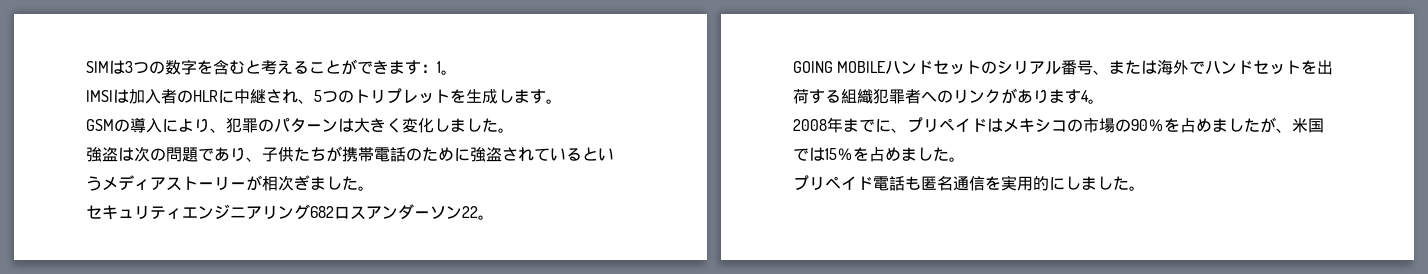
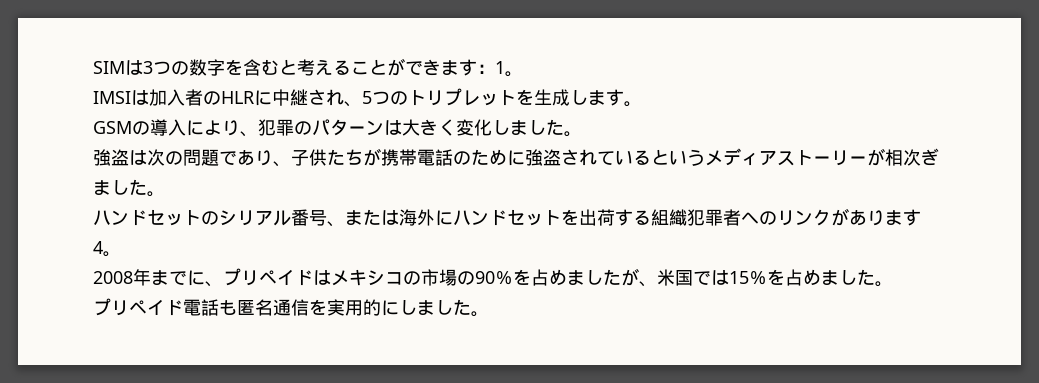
[86,204,494,220] [793,61,886,73] セキュリティエンジニアリング682ロスアンダーソン22。 // GOING MOBILE -> (165, 194) none
[1189,61,1206,74] で -> [435,210,453,226] に

